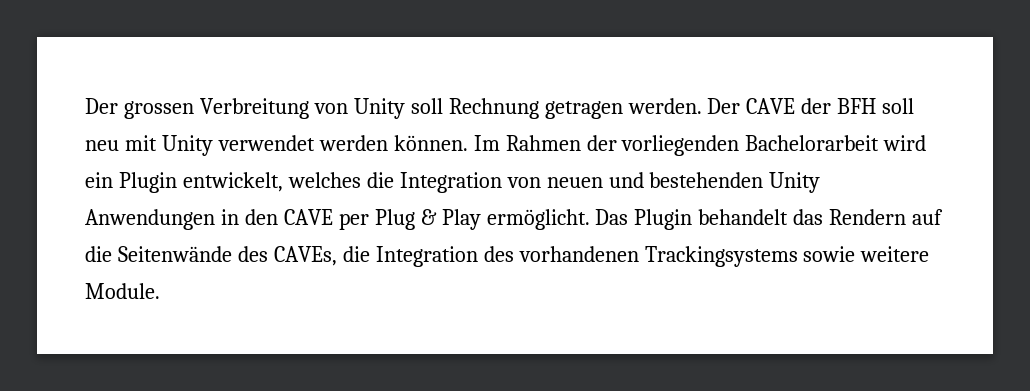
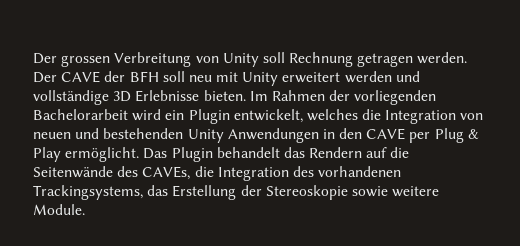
[217,135,468,151] verwendet werden können. -> [282,71,420,83] [33,90,246,105] erweitert werden und vollständige 3D Erlebnisse bieten.
[644,246,798,267] Trackingsystems -> [33,185,348,200] Trackingsystems, das Erstellung der Stereoskopie

